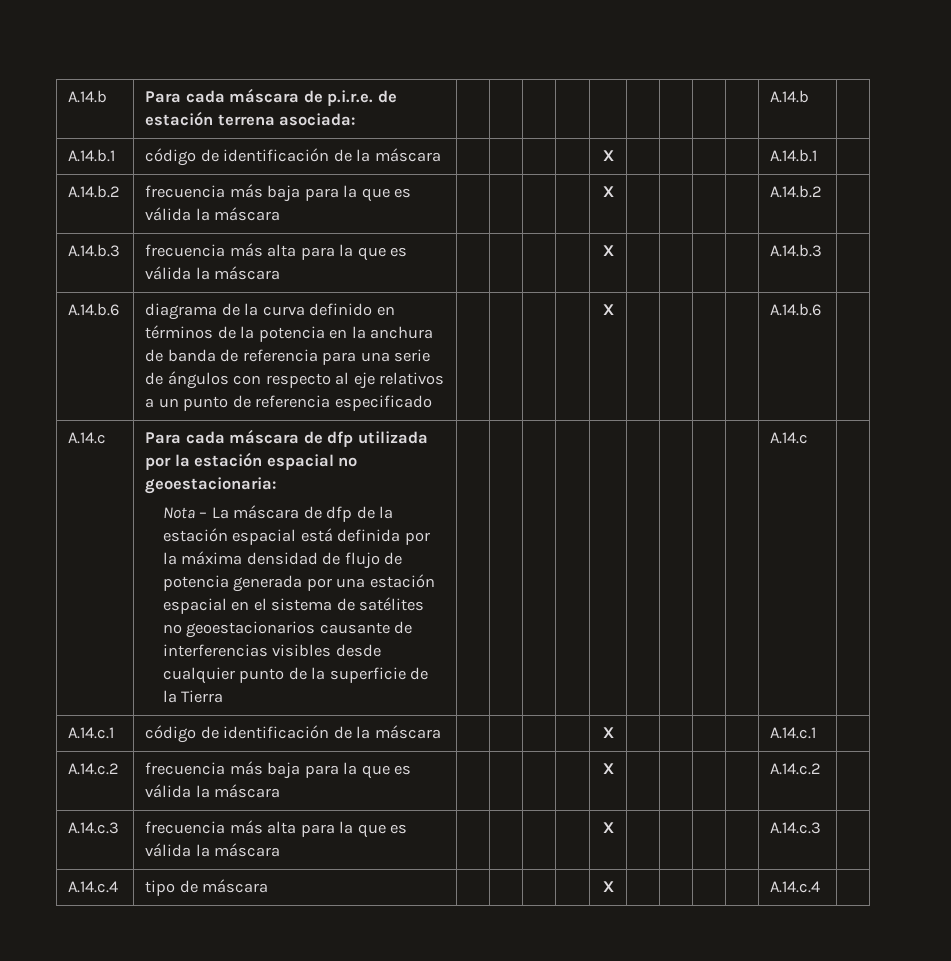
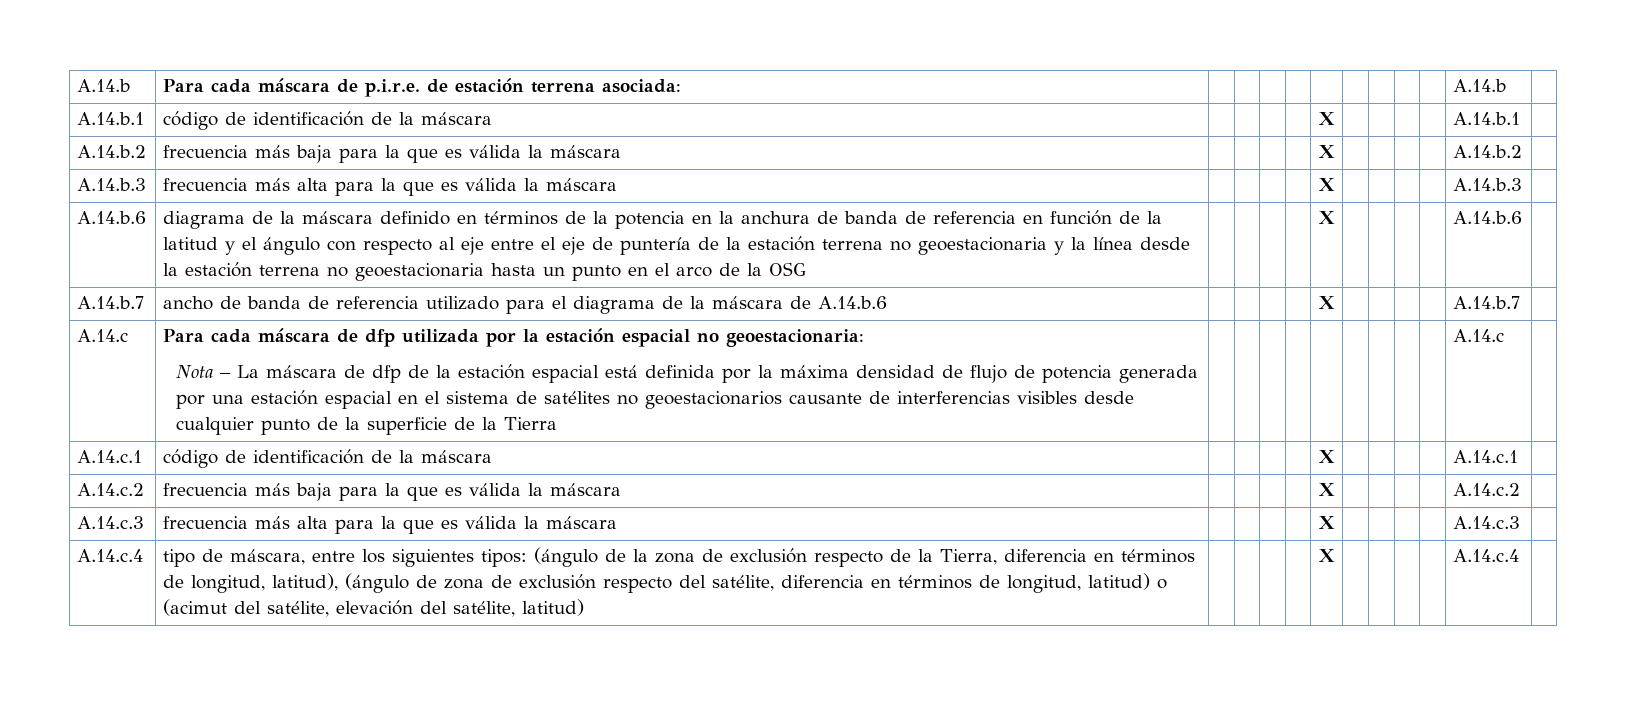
[262,306,305,316] curva -> [302,211,374,224] máscara
[322,349,431,365] [145,371,445,389] [145,395,432,411] [602,304,614,315] [770,303,822,316] para una serie de ángulos con respecto al eje relativos a un punto de referencia especificado | | | | | X | | | | | A.14.b.6 -> [1023,210,1163,225] [163,236,1191,255] [163,262,807,281] [1319,211,1335,224] [1453,211,1523,224] [77,296,145,309] [163,296,888,314] [1319,296,1335,309] [1453,296,1521,309] en función de la latitud y el ángulo con respecto al eje entre el eje de puntería de la estación terrena no geoestacionaria y la línea desde la estación terrena no geoestacionaria hasta un punto en el arco de la OSG | | | | | X | | | | | A.14.b.6 | // A.14.b.7 | ancho de banda de referencia utilizado para el diagrama de la máscara de A.14.b.6 | | | | | X | | | | | A.14.b.7
[202,879,269,893] máscara -> [230,547,1196,567] [163,573,1168,593] [163,599,585,617] máscara, entre los siguientes tipos: (ángulo de la zona de exclusión respecto de la Tierra, diferencia en términos de longitud, latitud), (ángulo de zona de exclusión respecto del satélite, diferencia en términos de longitud, latitud) o (acimut del satélite, elevación del satélite, latitud)

